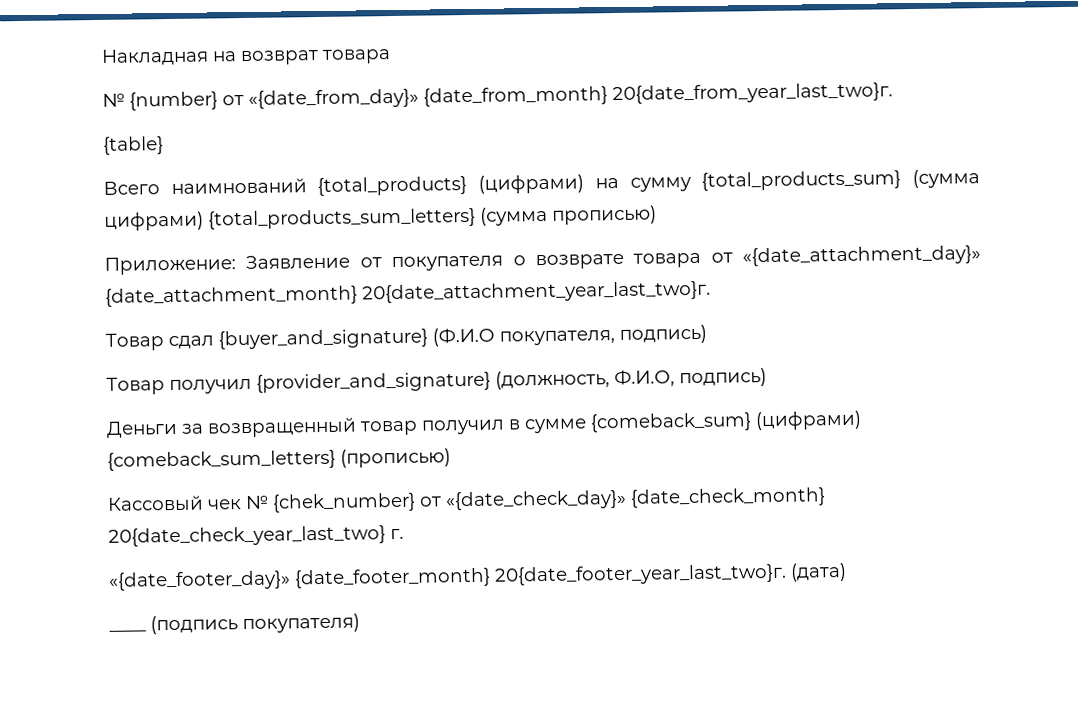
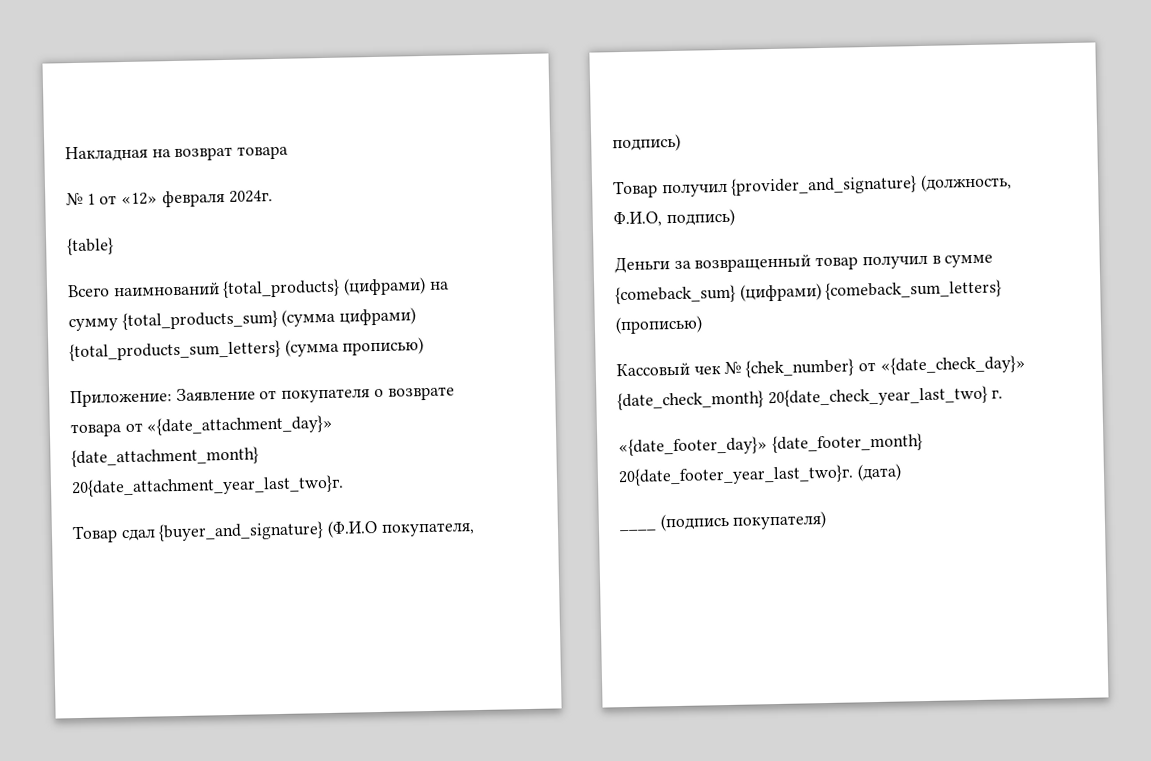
[129,82,893,111] {number} от «{date_from_day}» {date_from_month} 20{date_from_year_last_two}г. -> [86,190,273,208] 1 от «12» февраля 2024г.

